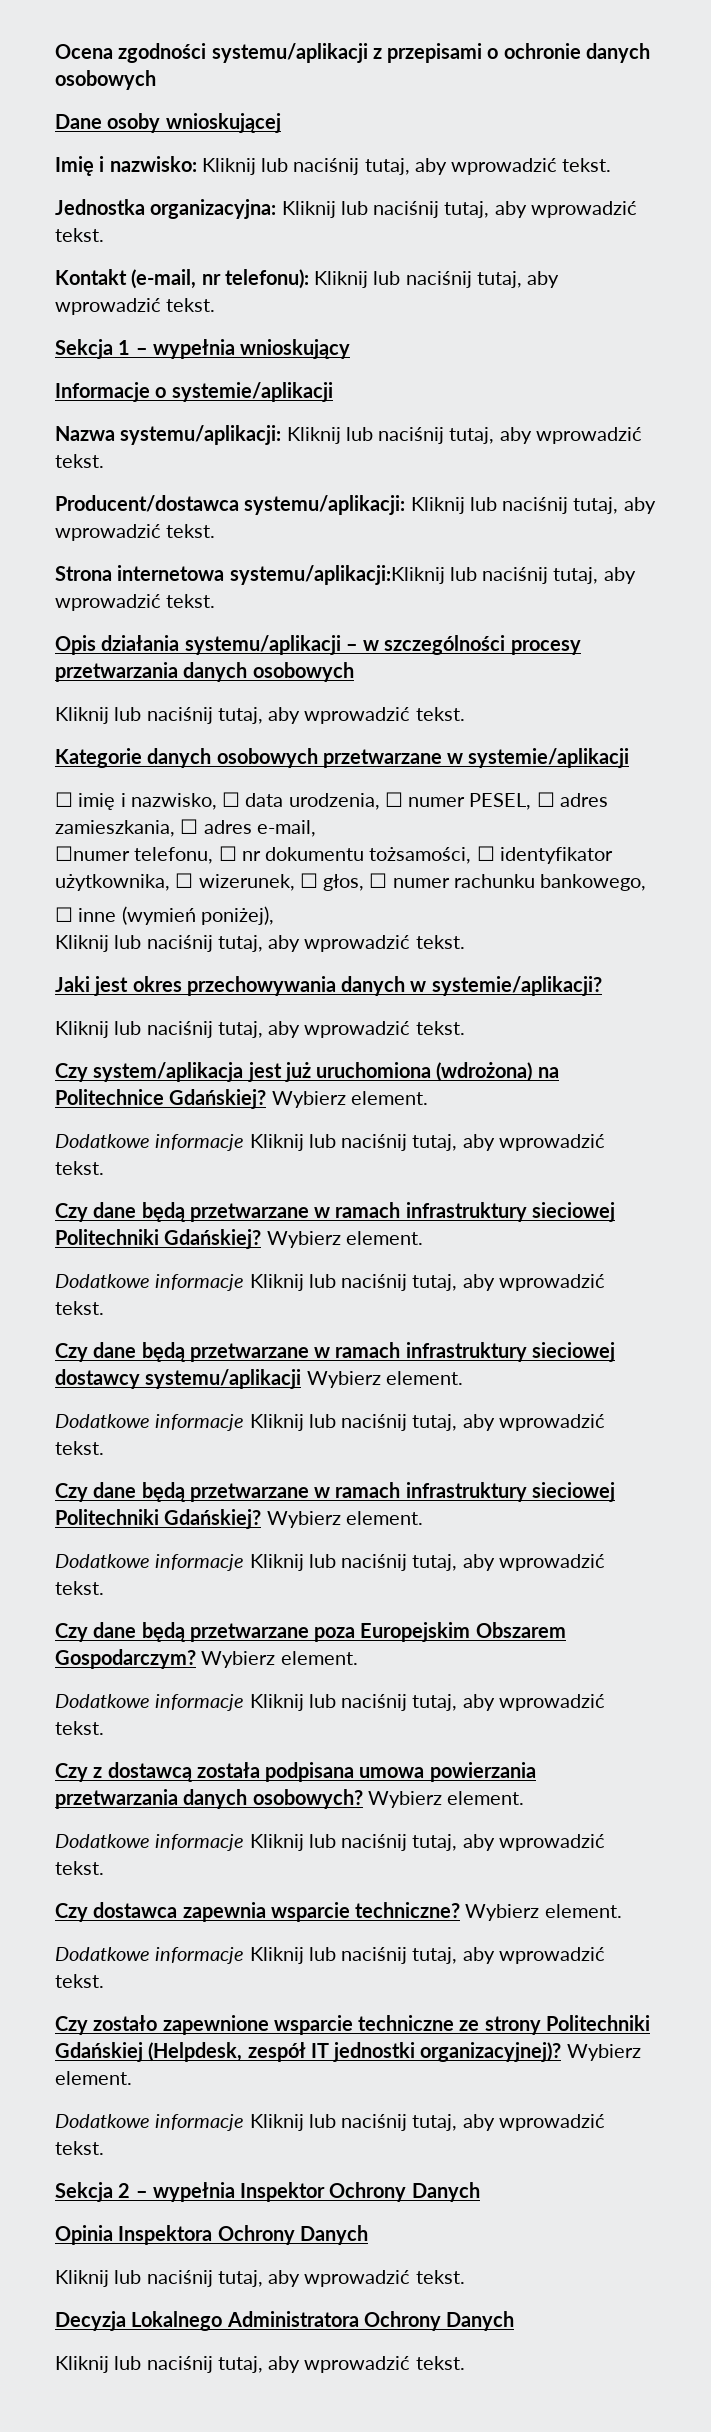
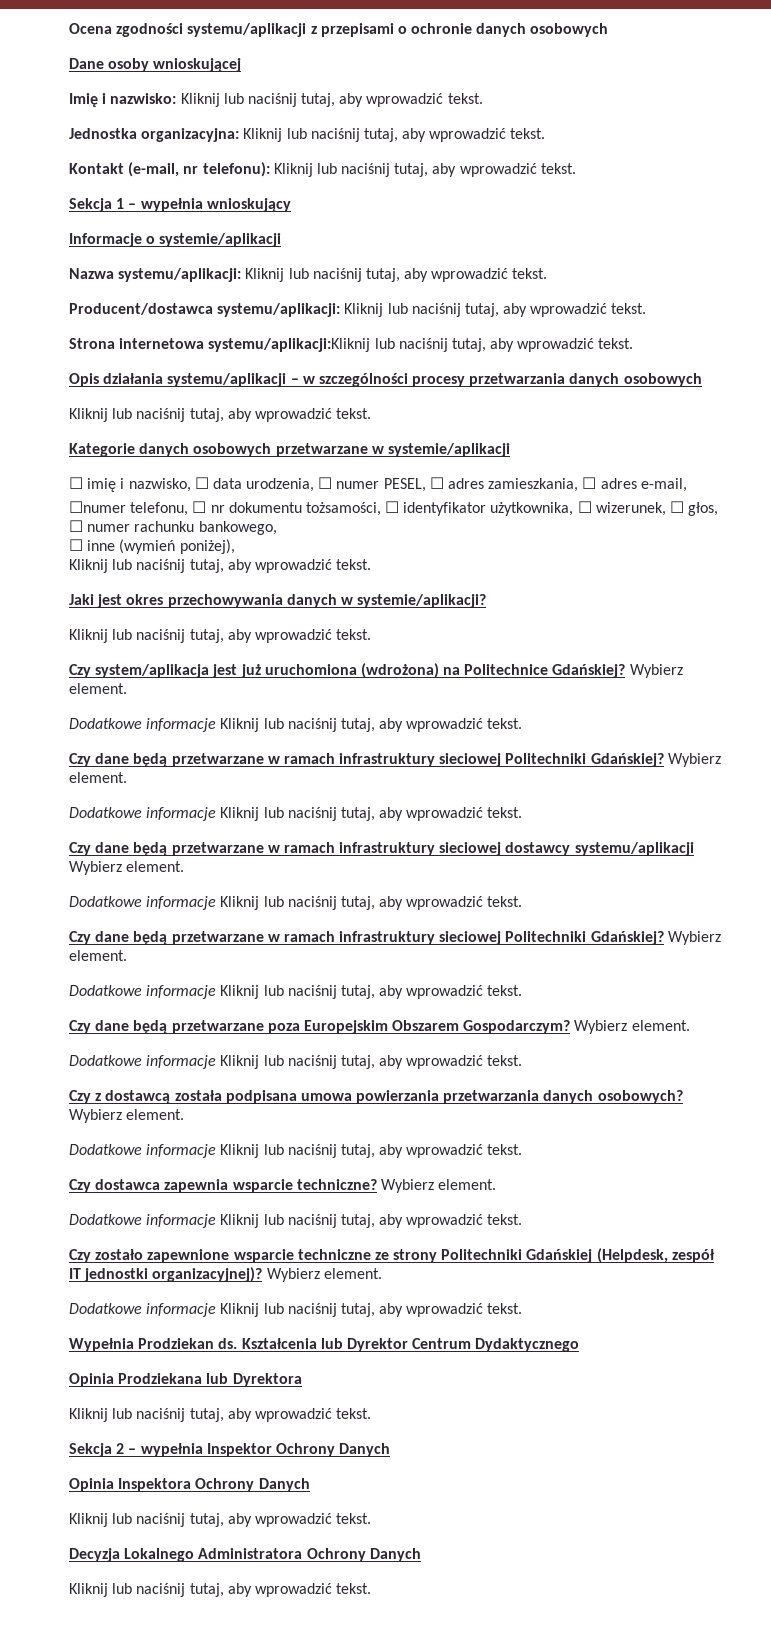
(104, 2148) none -> [69,1338,580,1352] [69,1373,302,1387] [69,1408,372,1422] // Wypełnia Prodziekan ds. Kształcenia lub Dyrektor Centrum Dydaktycznego // Opinia Prodziekana lub Dyrektora // Kliknij lub naciśnij tutaj, aby wprowadzić tekst.

